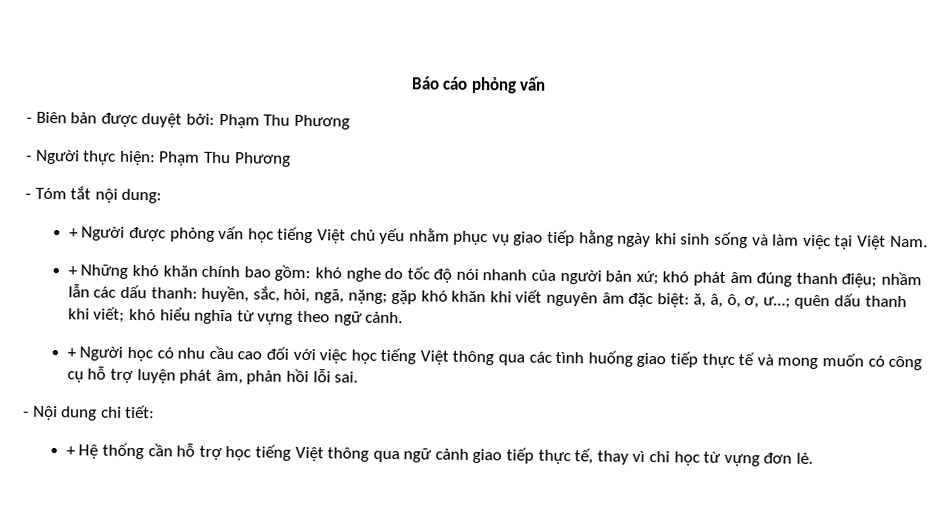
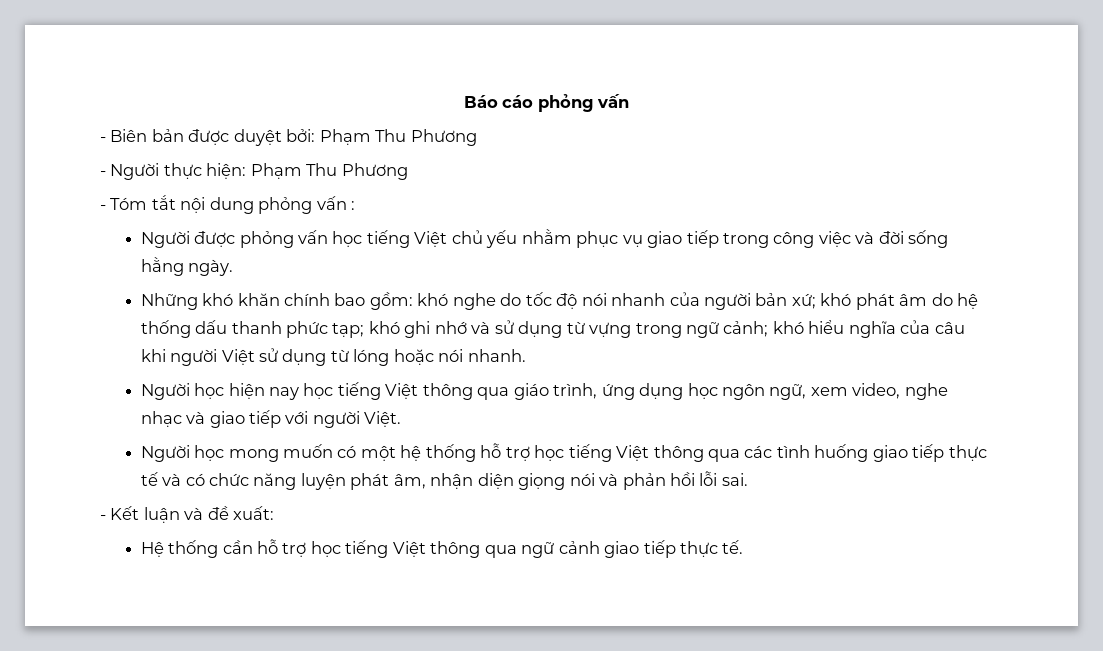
[121,188,163,204] [68,228,79,238] dung: // + -> [209,196,356,214] dung phỏng vấn : //
[578,230,928,250] [67,266,78,276] hằng ngày khi sinh sống và làm việc tại Việt Nam. // + -> [723,230,949,248] [140,257,234,276] trong công việc và đời sống hằng ngày. //
[756,271,922,288] [67,284,907,310] [67,306,404,326] [66,345,348,364] đúng thanh điệu; nhầm lẫn các dấu thanh: huyền, sắc, hỏi, ngã, nặng; gặp khó khăn khi viết nguyên âm đặc biệt: ă, â, ô, ơ, ư…; quên dấu thanh khi viết; khó hiểu nghĩa từ vựng theo ngữ cảnh. // + Người học có nhu cầu cao đối với việc -> [931,293,979,309] [140,320,965,338] [140,348,526,366] [140,382,948,400] [140,410,402,428] [140,443,530,462] do hệ thống dấu thanh phức tạp; khó ghi nhớ và sử dụng từ vựng trong ngữ cảnh; khó hiểu nghĩa của câu khi người Việt sử dụng từ lóng hoặc nói nhanh. // Người học hiện nay học tiếng Việt thông qua giáo trình, ứng dụng học ngôn ngữ, xem video, nghe nhạc và giao tiếp với người Việt. // Người học mong muốn có một hệ thống hỗ trợ
[777,353,923,371] [66,366,243,385] mong muốn có công cụ hỗ trợ luyện phát âm, -> [185,473,619,490] có chức năng luyện phát âm, nhận diện giọng nói và
[32,404,156,421] [65,446,76,456] Nội dung chi tiết: // + -> [110,506,275,523] Kết luận và đề xuất: //
[574,448,813,467] tế, thay vì chỉ học từ vựng đơn lẻ. -> [722,540,744,554] tế.

